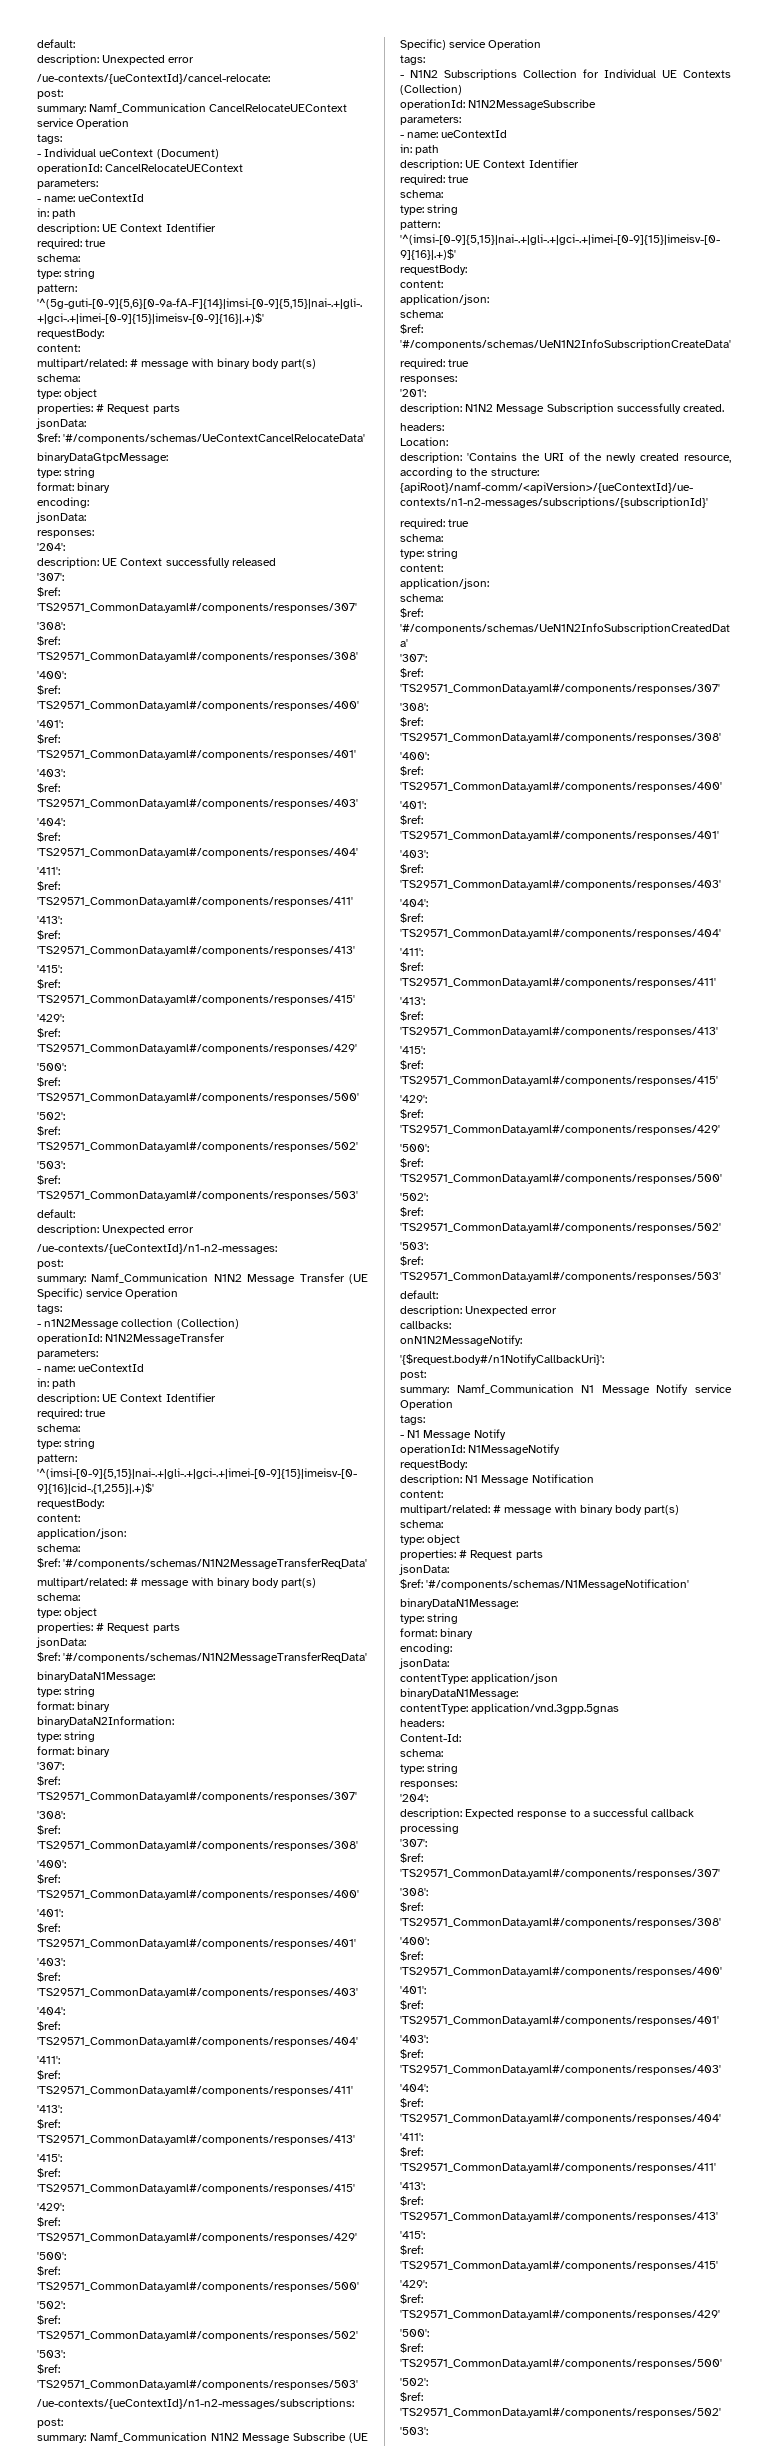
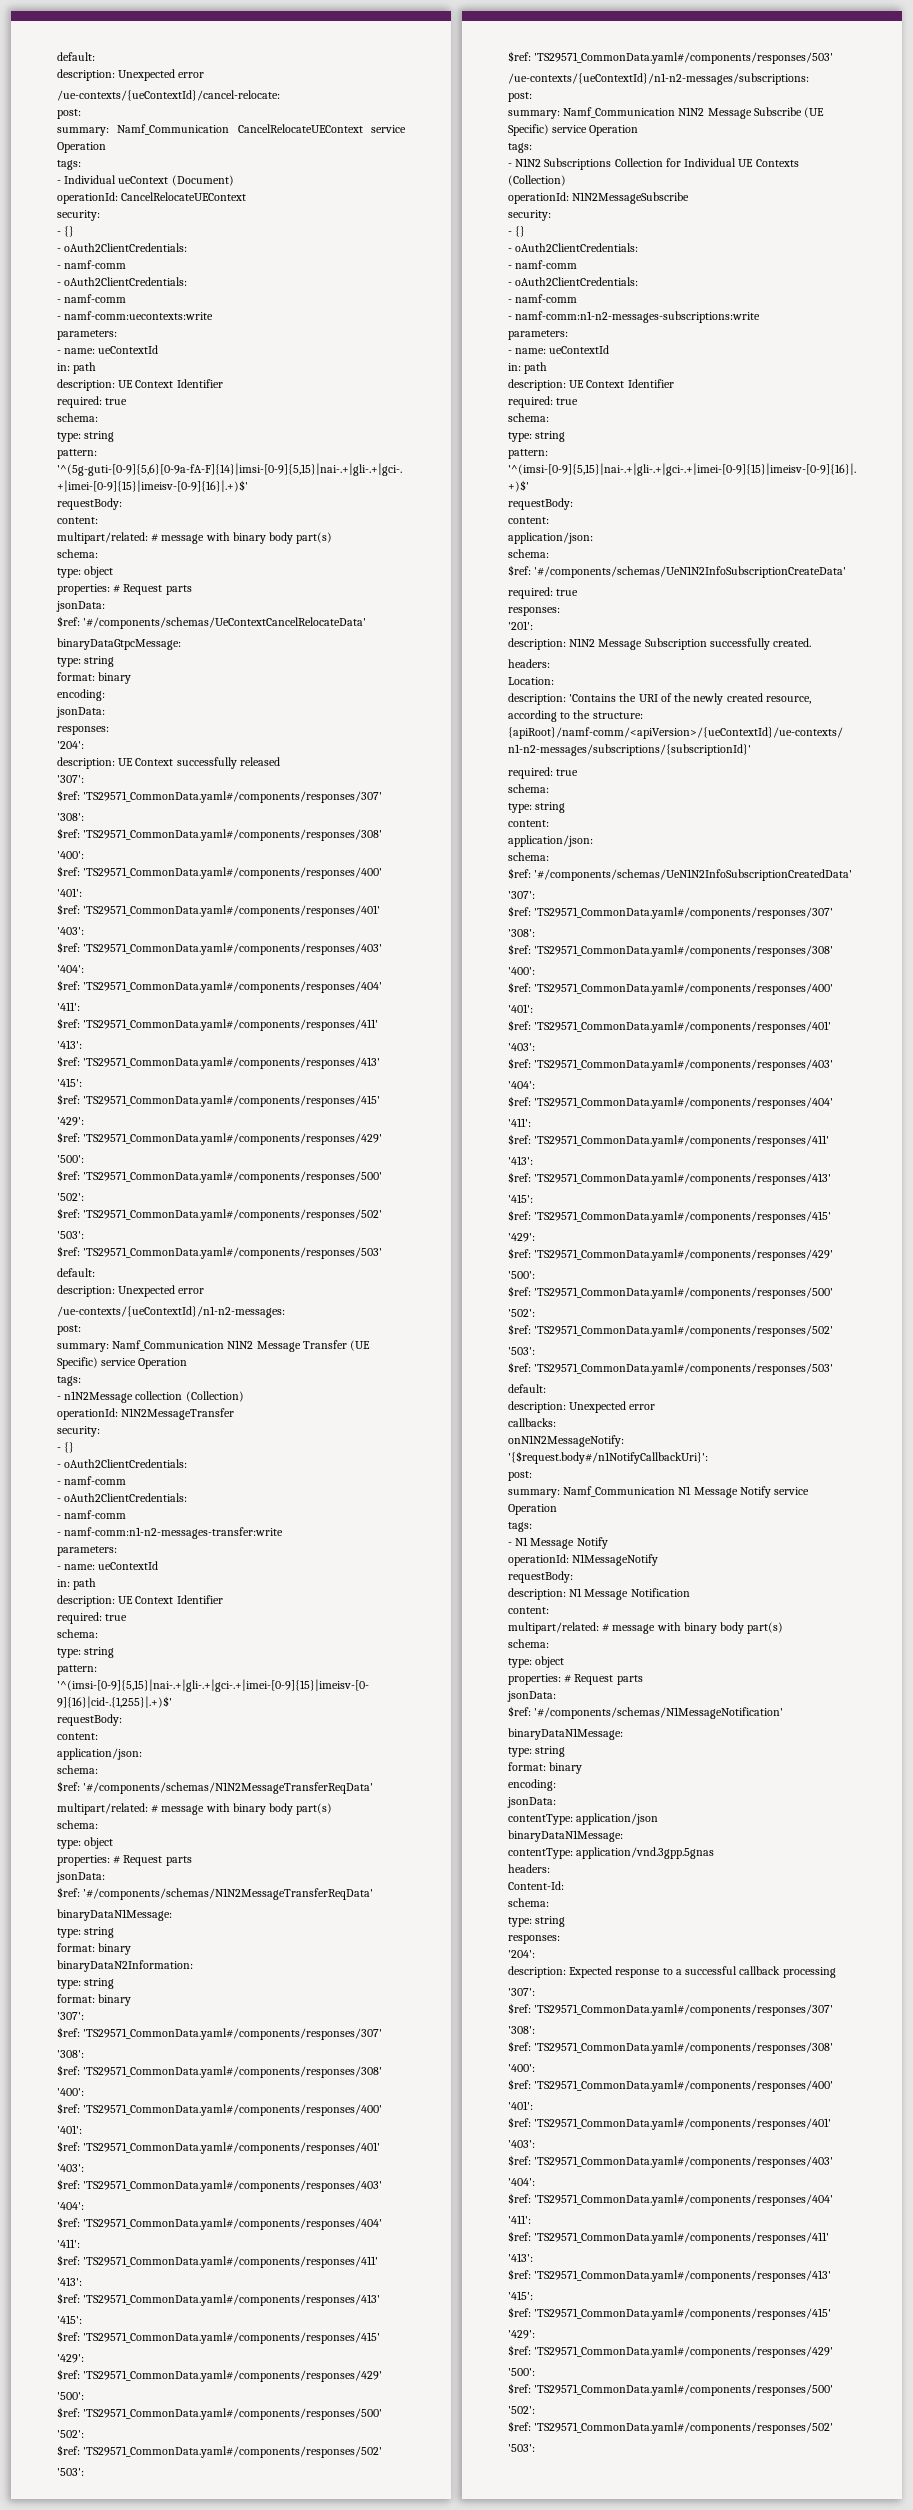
(244, 168) none -> [57,210,100,221] [57,226,75,237] [57,243,188,252] [57,260,127,269] [57,277,188,286] [57,294,127,303] [57,311,214,320] // security: // - {} // - oAuth2ClientCredentials: // - namf-comm // - oAuth2ClientCredentials: // - namf-comm // - namf-comm:uecontexts:write
(226, 1338) none -> [57,1426,100,1437] [57,1442,75,1453] [57,1459,188,1468] [57,1476,127,1485] [57,1493,188,1502] [57,1510,127,1519] [57,1527,284,1539] // security: // - {} // - oAuth2ClientCredentials: // - namf-comm // - oAuth2ClientCredentials: // - namf-comm // - namf-comm:n1-n2-messages-transfer:write
(597, 104) none -> [508,210,551,221] [508,226,526,237] [508,243,639,252] [508,260,578,269] [508,277,639,286] [508,294,578,303] [508,311,761,323] // security: // - {} // - oAuth2ClientCredentials: // - namf-comm // - oAuth2ClientCredentials: // - namf-comm // - namf-comm:n1-n2-messages-subscriptions:write

